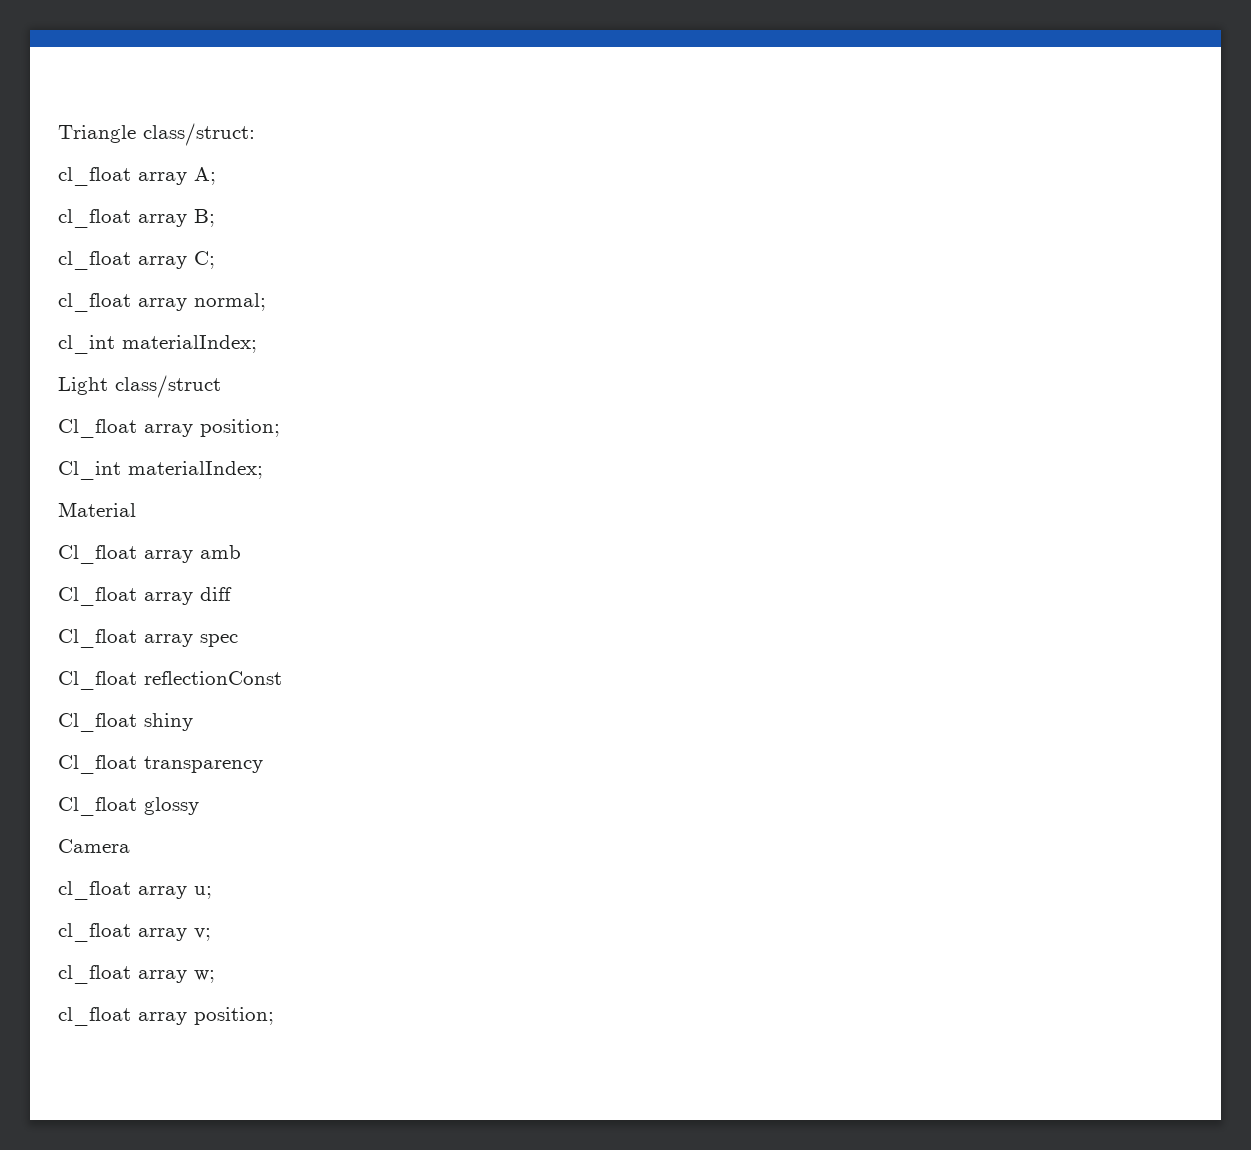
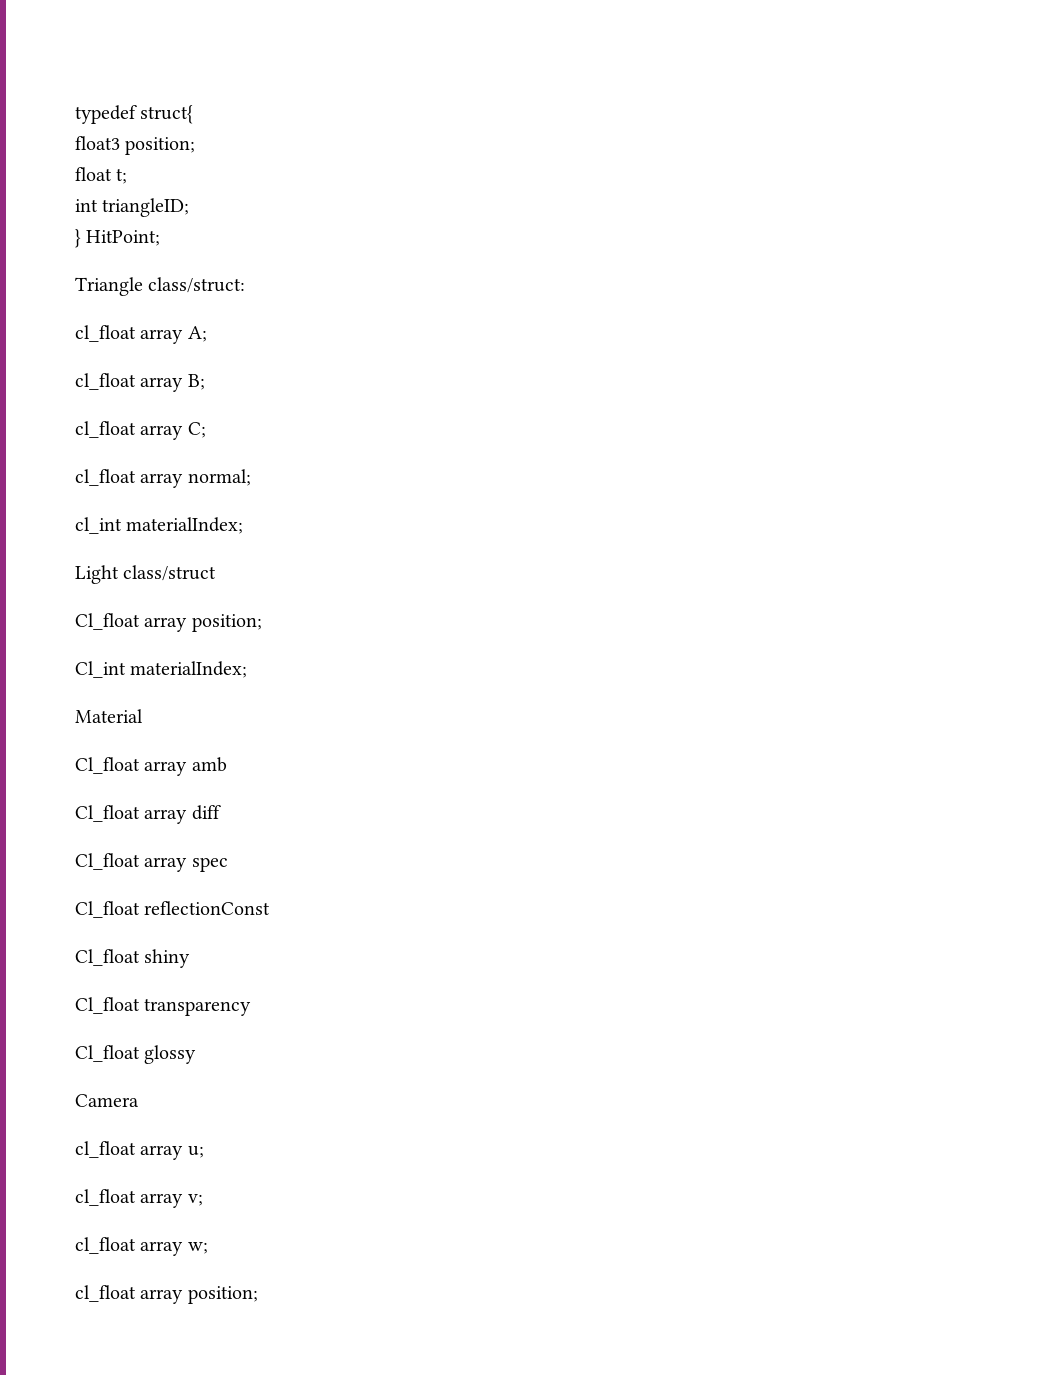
(58, 134) none -> [75,105,194,124] [75,136,196,155] [75,167,128,184] [75,198,190,217] [75,229,161,248] typedef struct{ // float3 position; // float t; // int triangleID; // } HitPoint; //

